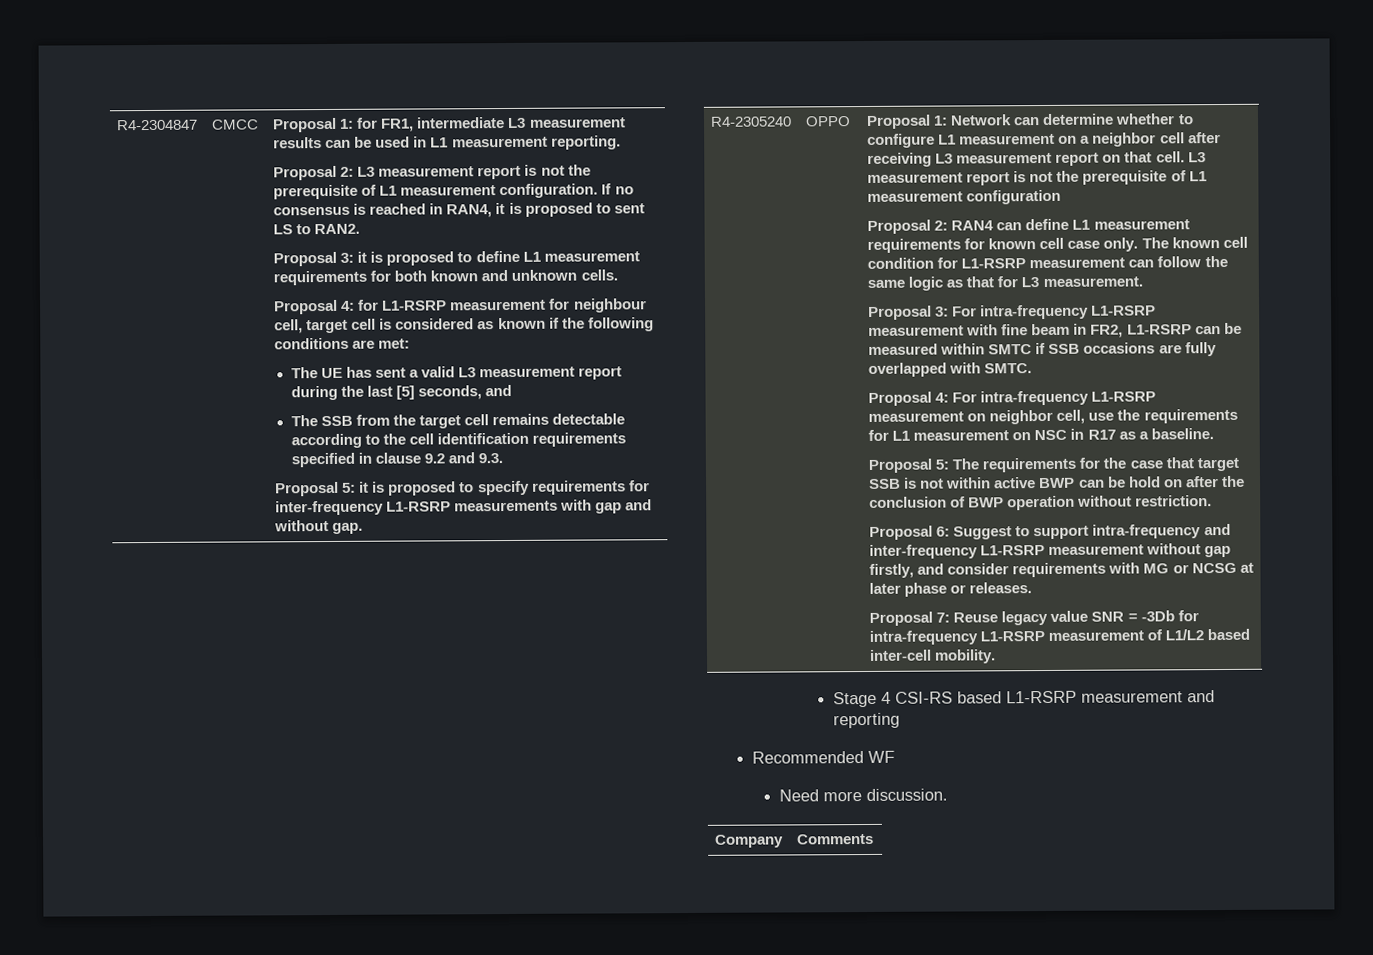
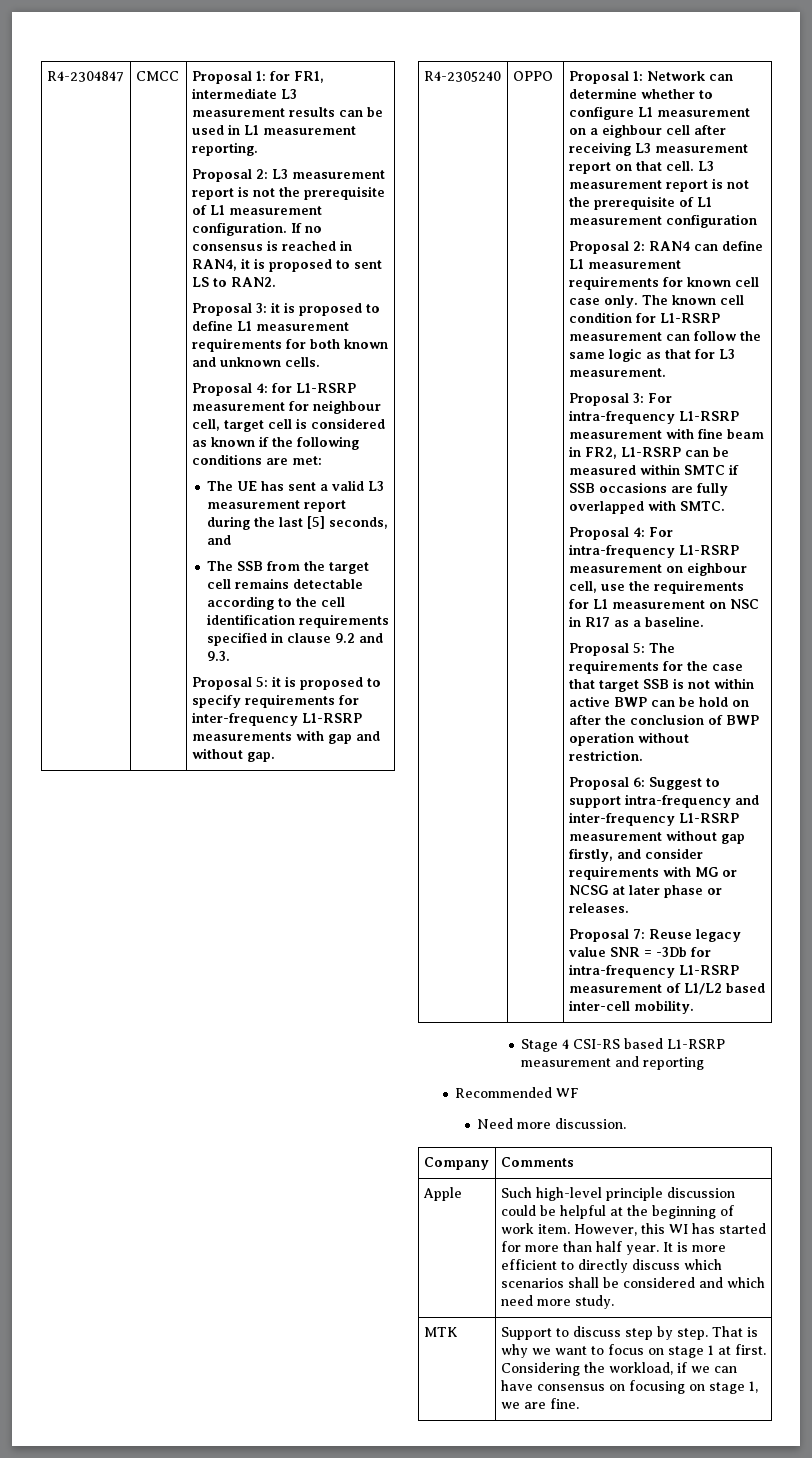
[1092,132,1157,147] neighbor -> [601,124,662,138] eighbour
[989,409,1054,425] neighbor -> [686,562,747,576] eighbour
(875, 839) none -> [422,1187,462,1201] [500,1187,735,1201] [500,1205,734,1219] [500,1223,766,1236] [500,1241,726,1255] [500,1259,722,1273] [500,1277,765,1288] [500,1295,614,1309] [423,1327,458,1337] [500,1326,758,1340] [500,1344,766,1358] [500,1362,737,1376] [500,1380,758,1394] [500,1398,579,1409] // Apple | Such high-level principle discussion could be helpful at the beginning of work item. However, this WI has started for more than half year. It is more efficient to directly discuss which scenarios shall be considered and which need more study. // MTK | Support to discuss step by step. That is why we want to focus on stage 1 at first. Considering the workload, if we can have consensus on focusing on stage 1, we are fine.

